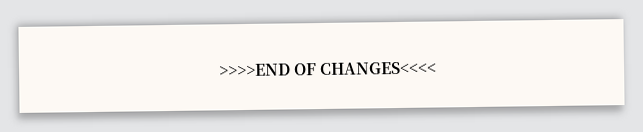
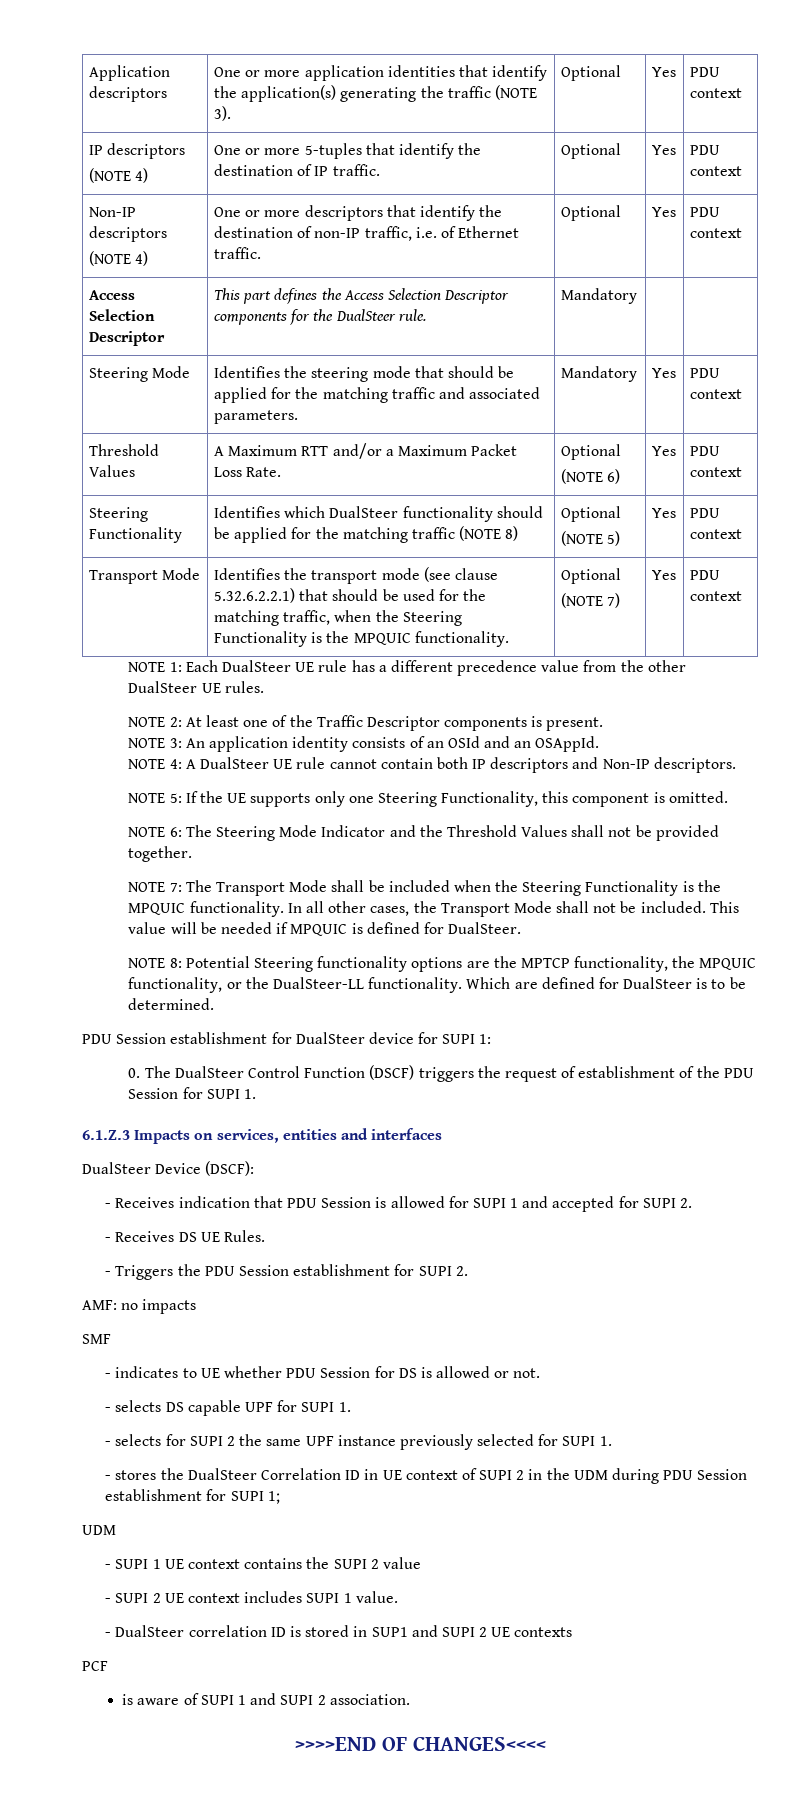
(217, 70) none -> [88,65,170,81] [88,86,167,102] [213,65,548,81] [213,85,537,102] [213,106,231,121] [560,65,621,81] [651,67,676,77] [689,67,720,77] [689,88,742,98] [88,143,186,159] [88,168,149,183] [213,143,482,159] [213,164,380,176] [560,143,621,159] [651,145,676,155] [689,145,720,155] [689,166,742,176] [88,207,136,217] [88,226,167,242] [88,251,149,266] [213,205,503,221] [213,226,520,241] [213,247,261,259] [560,205,621,221] [651,207,676,217] [689,207,720,217] [689,228,742,238] [88,290,135,300] [88,309,155,321] [88,331,165,346] [213,288,510,304] [213,309,426,325] [560,288,637,304] [88,366,191,382] [213,366,515,382] [213,387,541,403] [213,410,298,424] [560,366,637,382] [651,368,676,378] [689,368,720,378] [689,389,742,399] [88,444,159,456] [88,465,135,477] [213,443,518,459] [213,467,282,477] [560,444,621,460] [560,469,621,484] [651,446,676,456] [689,446,720,456] [689,467,742,477] [88,507,148,522] [88,527,182,543] [213,506,543,522] [213,526,519,543] [560,506,621,522] [560,531,621,546] [651,508,676,518] [689,508,720,518] [689,529,742,539] [88,568,201,584] [213,567,498,584] [213,588,487,603] [213,610,462,626] [213,631,509,647] [560,568,621,584] [560,593,621,608] [651,570,676,580] [689,570,720,580] [689,591,742,601] [128,660,686,676] [128,681,264,693] [128,715,604,731] [128,736,600,752] [128,757,736,773] [128,791,728,807] [128,825,719,841] [128,846,193,862] [128,880,721,896] [128,901,739,917] [128,922,522,936] [128,956,757,972] [128,977,746,993] [128,998,215,1010] [82,1032,492,1044] [128,1065,754,1082] [128,1087,256,1099] [82,1128,443,1144] [82,1161,255,1176] [105,1196,692,1212] [105,1230,265,1242] [105,1264,468,1280] [82,1299,197,1314] [82,1334,111,1344] [105,1366,541,1378] [105,1400,351,1416] [105,1434,612,1450] [105,1468,748,1484] [105,1489,280,1504] [82,1525,116,1535] [105,1557,421,1569] [105,1591,398,1603] [105,1625,573,1637] [82,1661,108,1671] [122,1693,410,1705] Application descriptors | One or more application identities that identify the application(s) generating the traffic (NOTE 3). | Optional | Yes | PDU context // IP descriptors // (NOTE 4) | One or more 5-tuples that identify the destination of IP traffic. | Optional | Yes | PDU context // Non-IP descriptors // (NOTE 4) | One or more descriptors that identify the destination of non-IP traffic, i.e. of Ethernet traffic. | Optional | Yes | PDU context // Access Selection Descriptor | This part defines the Access Selection Descriptor components for the DualSteer rule. | Mandatory | | // Steering Mode | Identifies the steering mode that should be applied for the matching traffic and associated parameters. | Mandatory | Yes | PDU context // Threshold Values | A Maximum RTT and/or a Maximum Packet Loss Rate. | Optional // (NOTE 6) | Yes | PDU context // Steering Functionality | Identifies which DualSteer functionality should be applied for the matching traffic (NOTE 8) | Optional // (NOTE 5) | Yes | PDU context // Transport Mode | Identifies the transport mode (see clause 5.32.6.2.2.1) that should be used for the matching traffic, when the Steering Functionality is the MPQUIC functionality. | Optional // (NOTE 7) | Yes | PDU context // NOTE 1: Each DualSteer UE rule has a different precedence value from the other DualSteer UE rules. // NOTE 2: At least one of the Traffic Descriptor components is present. // NOTE 3: An application identity consists of an OSId and an OSAppId. // NOTE 4: A DualSteer UE rule cannot contain both IP descriptors and Non-IP descriptors. // NOTE 5: If the UE supports only one Steering Functionality, this component is omitted. // NOTE 6: The Steering Mode Indicator and the Threshold Values shall not be provided together. // NOTE 7: The Transport Mode shall be included when the Steering Functionality is the MPQUIC functionality. In all other cases, the Transport Mode shall not be included. This value will be needed if MPQUIC is defined for DualSteer. // NOTE 8: Potential Steering functionality options are the MPTCP functionality, the MPQUIC functionality, or the DualSteer-LL functionality. Which are defined for DualSteer is to be determined. // PDU Session establishment for DualSteer device for SUPI 1: // 0. The DualSteer Control Function (DSCF) triggers the request of establishment of the PDU Session for SUPI 1. // 6.1.Z.3 Impacts on services, entities and interfaces // DualSteer Device (DSCF): // - Receives indication that PDU Session is allowed for SUPI 1 and accepted for SUPI 2. // - Receives DS UE Rules. // - Triggers the PDU Session establishment for SUPI 2. // AMF: no impacts // SMF // - indicates to UE whether PDU Session for DS is allowed or not. // - selects DS capable UPF for SUPI 1. // - selects for SUPI 2 the same UPF instance previously selected for SUPI 1. // - stores the DualSteer Correlation ID in UE context of SUPI 2 in the UDM during PDU Session establishment for SUPI 1; // UDM // - SUPI 1 UE context contains the SUPI 2 value // - SUPI 2 UE context includes SUPI 1 value. // - DualSteer correlation ID is stored in SUP1 and SUPI 2 UE contexts // PCF // is aware of SUPI 1 and SUPI 2 association. //

